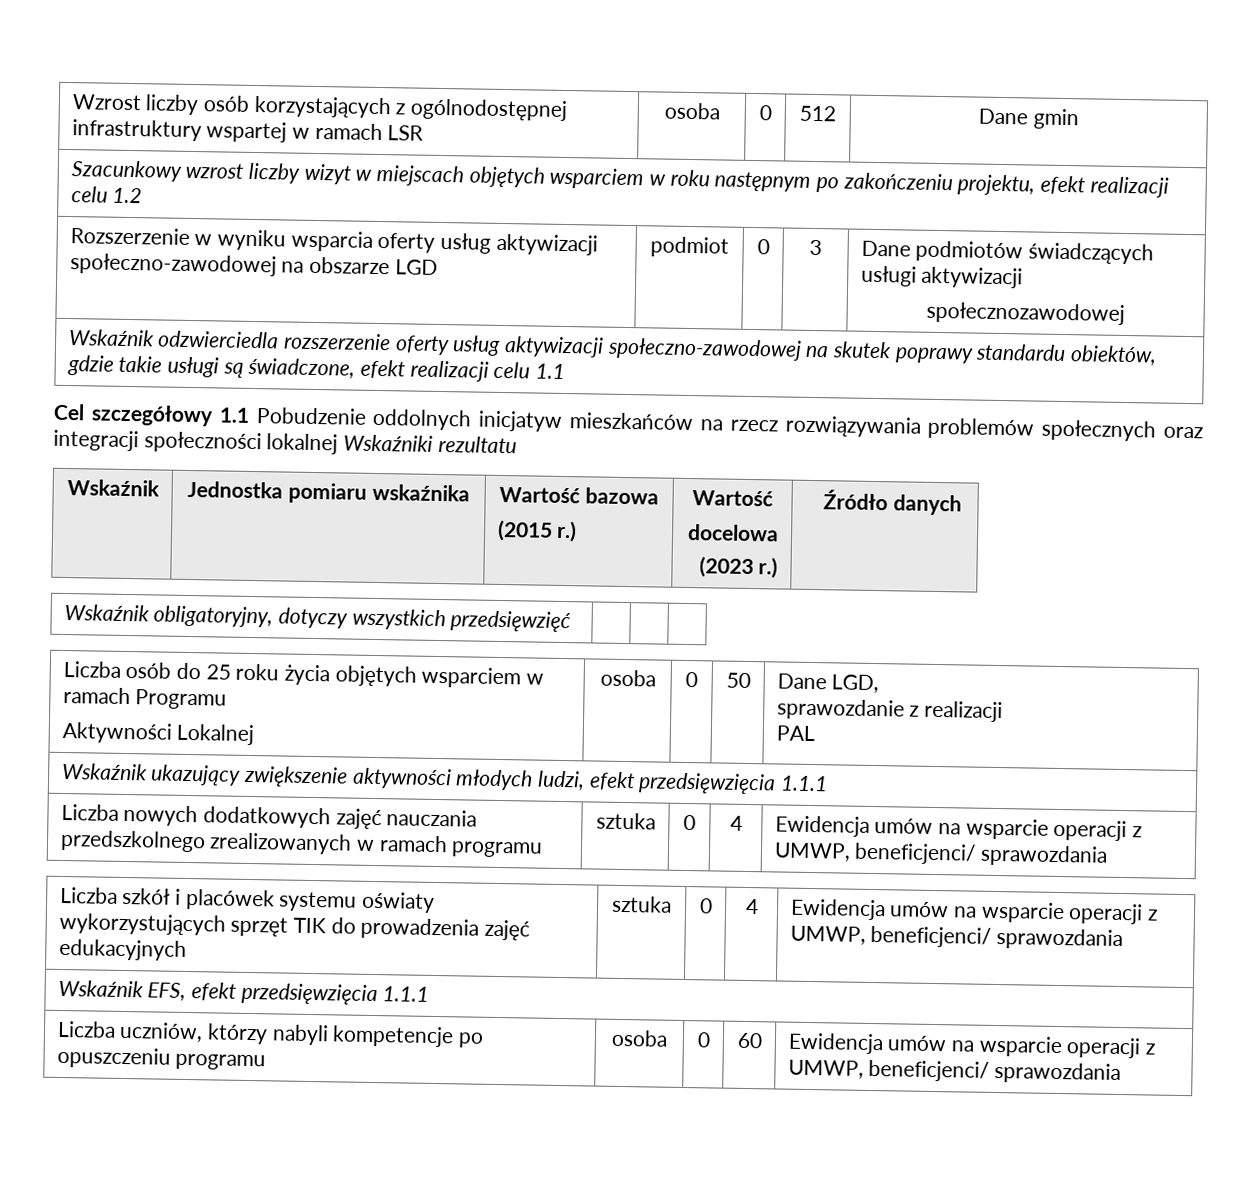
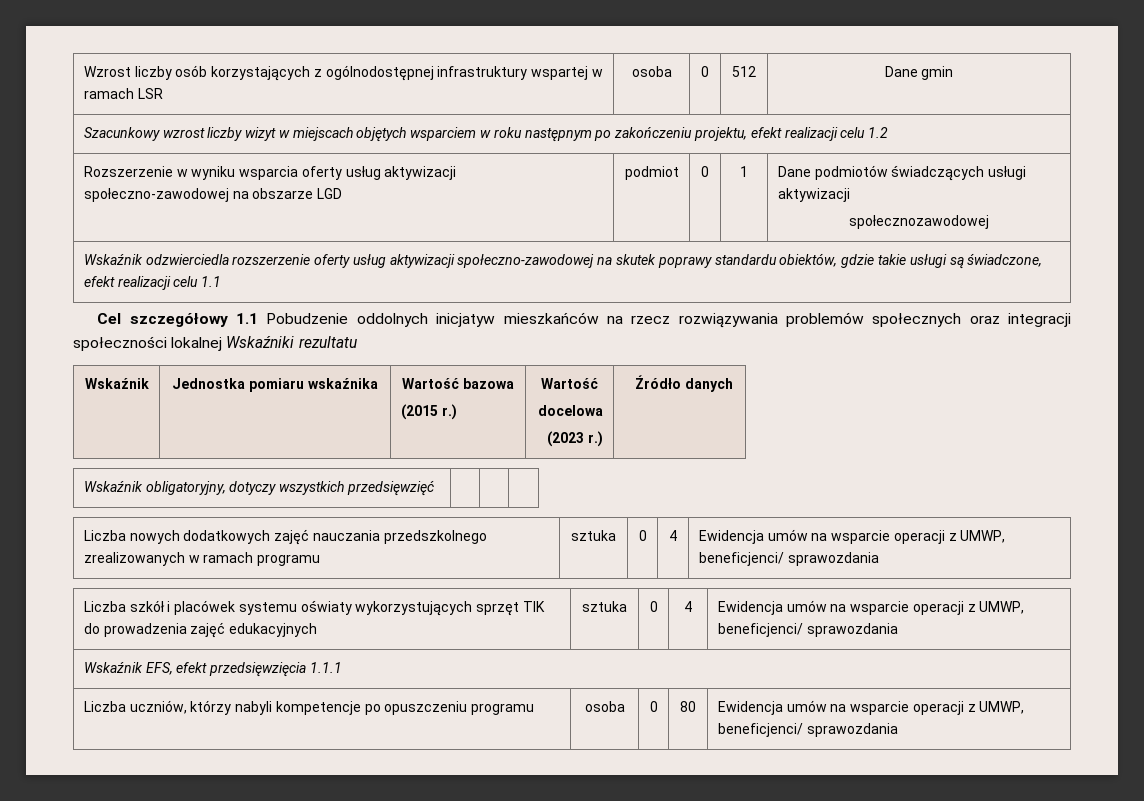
[809,239,822,256] 3 -> [740,166,748,177] 1
[62,660,545,689] [62,686,228,710] [61,721,255,746] [599,669,656,687] [685,671,698,688] [725,672,751,689] [776,673,880,694] [776,698,1003,723] [775,725,815,742] [61,762,829,795] // Liczba osób do 25 roku życia objętych wsparciem w ramach Programu // Aktywności Lokalnej | osoba | 0 | 50 | Dane LGD, // sprawozdanie z realizacji // PAL // Wskaźnik ukazujący zwiększenie aktywności młodych ludzi, efekt przedsięwzięcia 1.1.1 -> (434, 488) none
[736,1032,763,1049] 60 -> [680,701,696,712] 80

